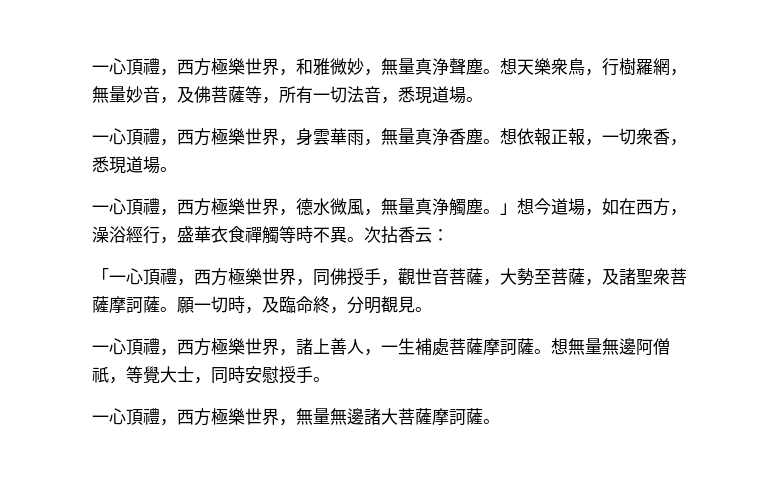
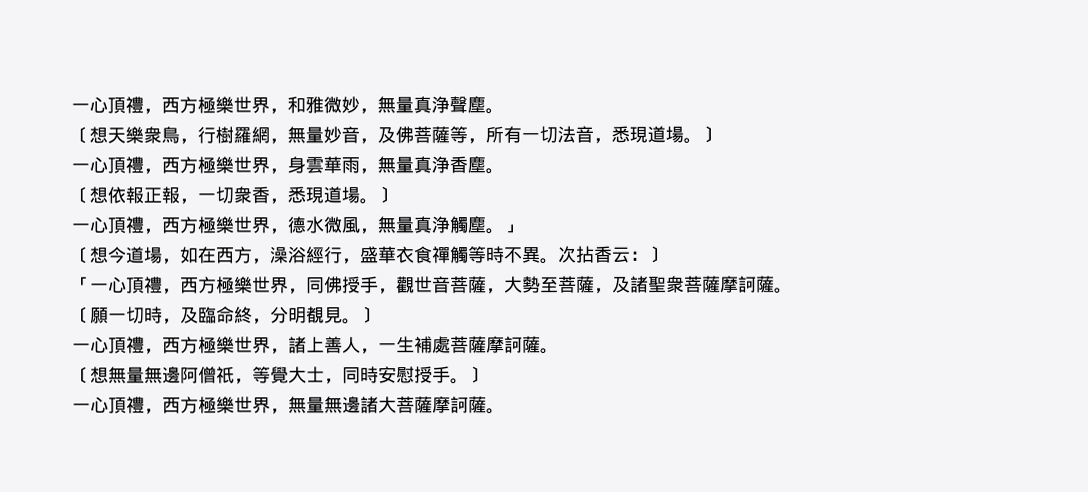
(500, 71) none -> [70,126,90,144] // 〔
(483, 99) none -> [700,125,720,143] 〕
(500, 141) none -> [70,186,90,204] // 〔
(177, 169) none -> [376,186,396,204] 〕
(517, 209) none -> [71,246,91,264] // 〔
(449, 235) none -> [646,245,667,263] 〕
(177, 309) none -> [71,306,91,324] // 〔
(432, 309) none -> [359,306,379,324] 〕
(551, 351) none -> [71,366,91,384] // 〔
(330, 379) none -> [467,366,487,384] 〕

